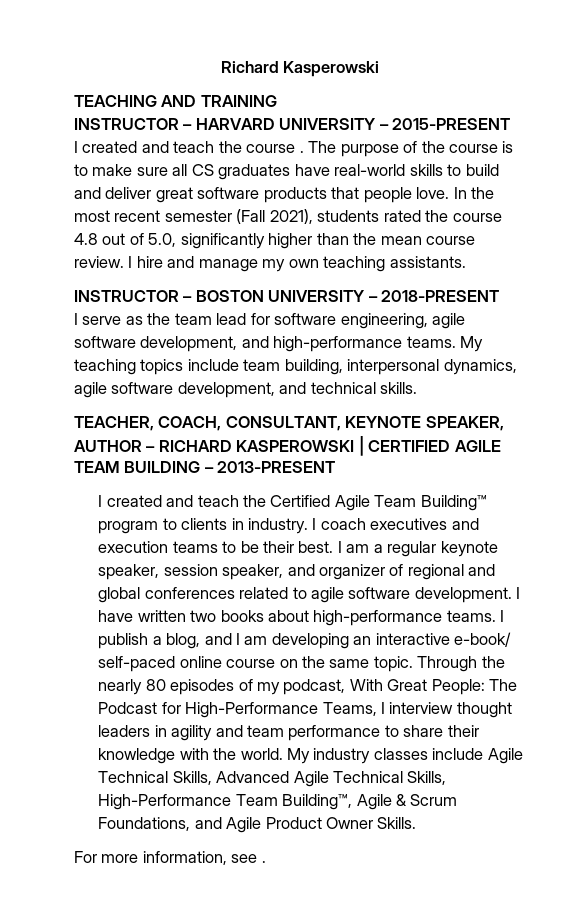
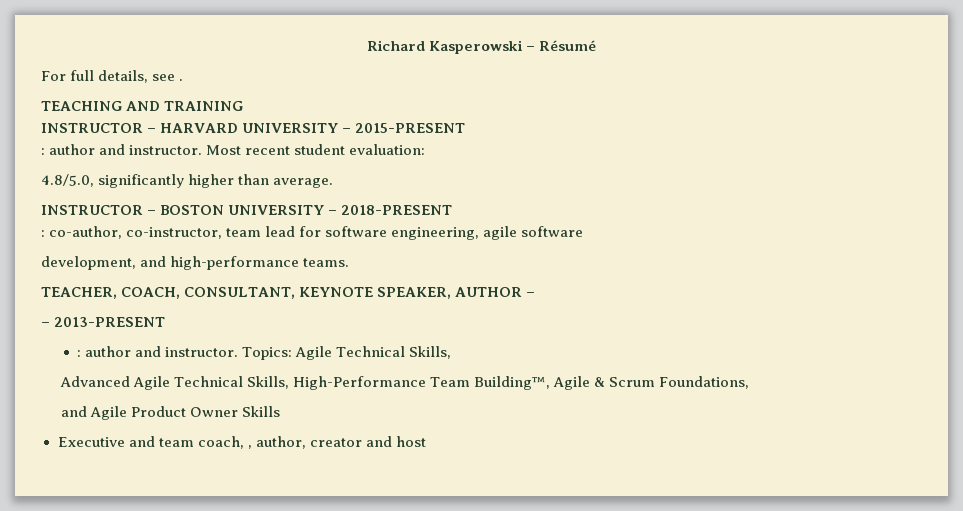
(380, 69) none -> [526,40,597,51] [41,70,184,83] – Résumé // For full details, see .
[74,141,514,157] [74,164,499,180] [74,187,495,203] [74,209,502,224] [74,233,476,249] [74,256,466,272] I created and teach the course . The purpose of the course is to make sure all CS graduates have real-world skills to build and deliver great software products that people love. In the most recent semester (Fall 2021), students rated the course 4.8 out of 5.0, significantly higher than the mean course review. I hire and manage my own teaching assistants. -> [41,144,426,155] [41,174,334,188] : author and instructor. Most recent student evaluation: // 4.8/5.0, significantly higher than average.
[74,313,171,325] I serve as the -> [41,226,223,239] : co-author, co-instructor,
(136, 342) none -> (584, 231) //
[460,336,484,352] [74,359,517,375] [74,382,418,398] My teaching topics include team building, interpersonal dynamics, agile software development, and technical skills. -> (350, 262) none
[158,436,501,456] [74,461,336,473] [98,495,487,511] [98,518,479,534] [98,541,498,557] [98,564,496,580] [98,587,521,603] [98,610,505,626] [98,632,512,649] [98,656,505,672] [98,679,518,695] [98,702,512,718] [98,725,479,741] [98,748,523,764] [98,771,212,785] RICHARD KASPEROWSKI | CERTIFIED AGILE TEAM BUILDING – 2013-PRESENT // I created and teach the Certified Agile Team Building™ program to clients in industry. I coach executives and execution teams to be their best. I am a regular keynote speaker, session speaker, and organizer of regional and global conferences related to agile software development. I have written two books about high-performance teams. I publish a blog, and I am developing an interactive e-book/ self-paced online course on the same topic. Through the nearly 80 episodes of my podcast, With Great People: The Podcast for High-Performance Teams, I interview thought leaders in agility and team performance to share their knowledge with the world. My industry classes include Agile Technical Skills, -> [41,317,166,327] [77,346,452,360] // – 2013-PRESENT // : author and instructor. Topics: Agile Technical Skills, //
(191, 824) none -> (749, 382) //
[377,817,417,829] [74,851,266,865] Skills. // For more information, see . -> [241,406,280,417] [57,436,426,449] Skills // Executive and team coach, , author, creator and host

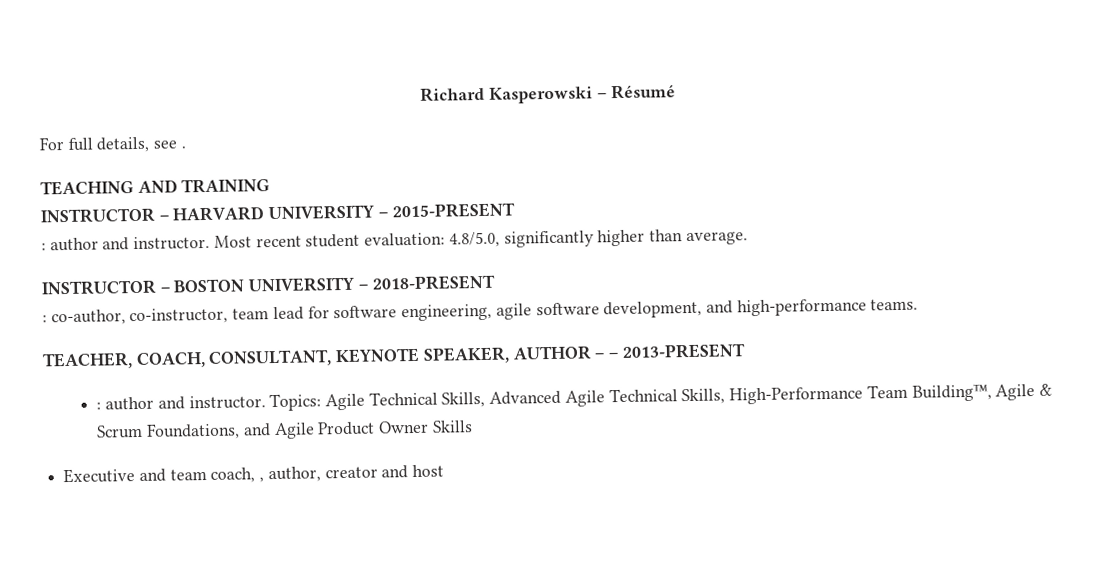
(426, 149) // -> (446, 239) none
(584, 231) // -> (600, 309) none
(536, 294) // -> (606, 355) none
(452, 352) // -> (486, 399) none
(749, 382) // -> (241, 431) none

